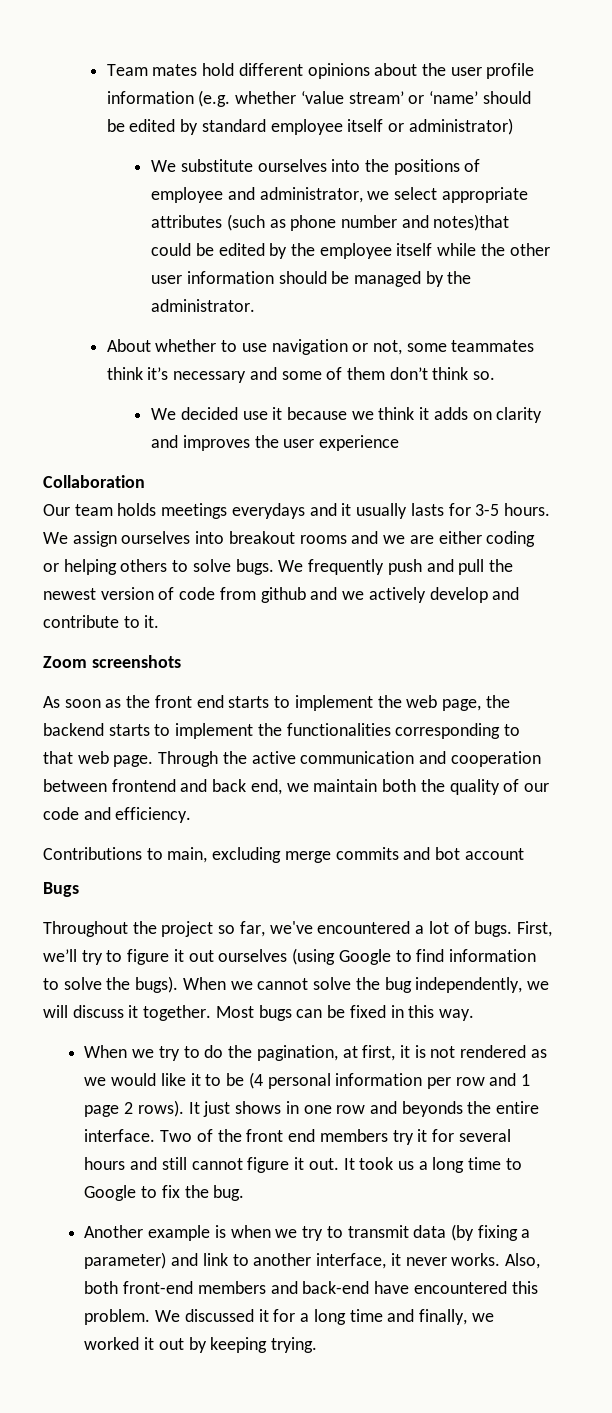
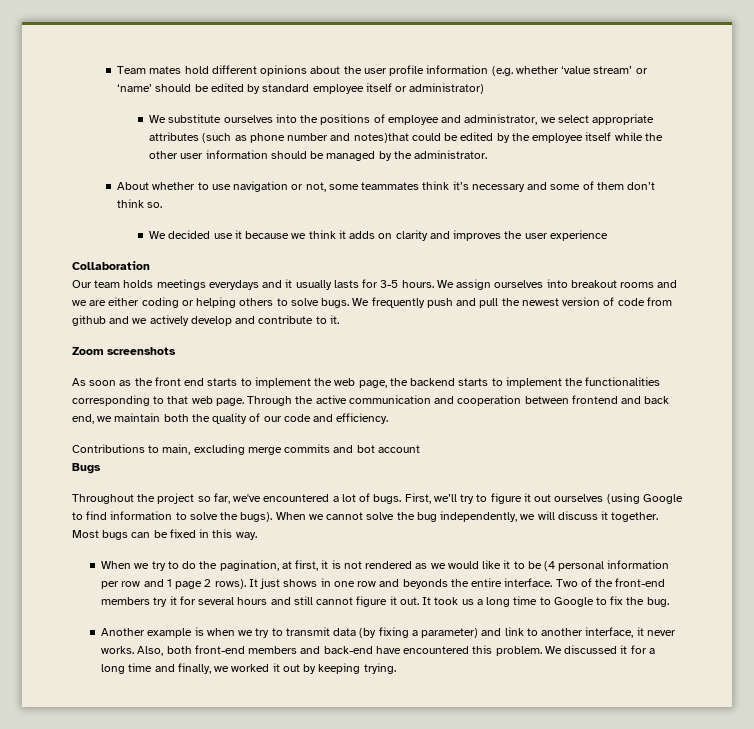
[246,1129,316,1142] front end -> [615,578,666,587] front-end

